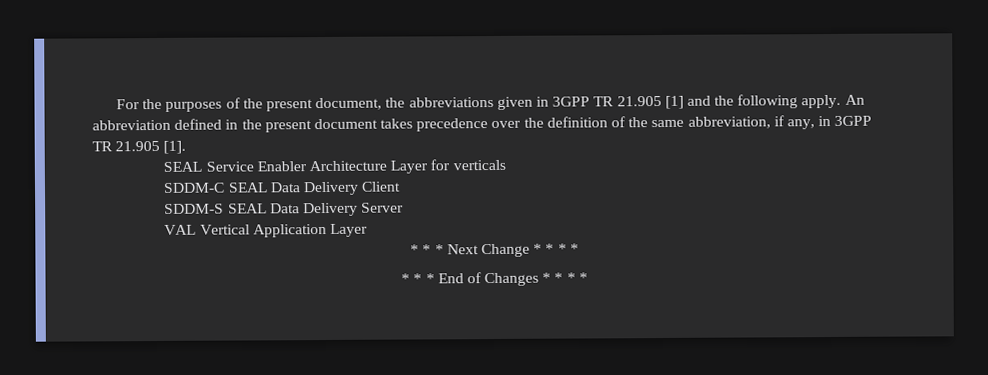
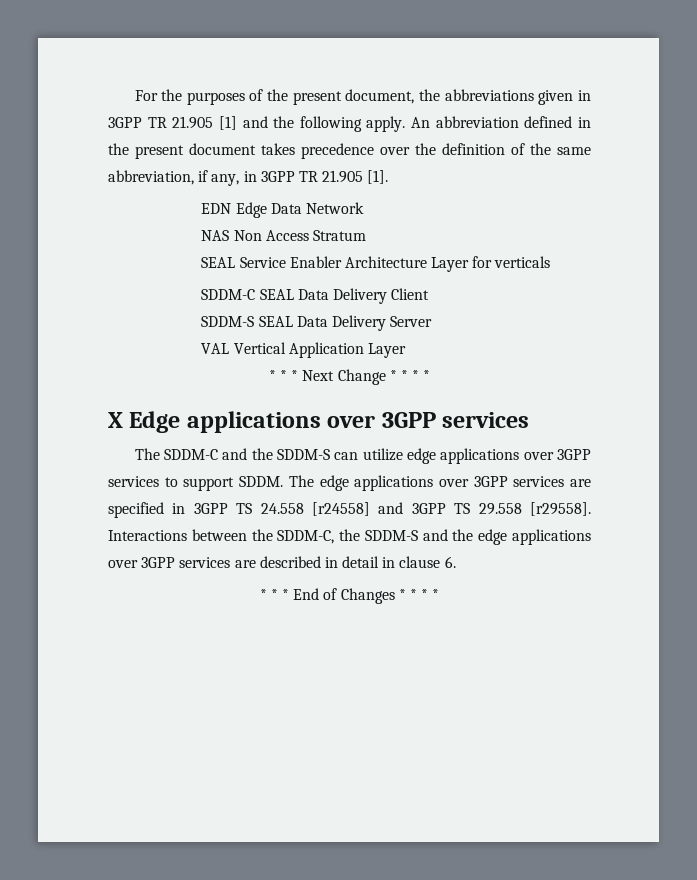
(187, 147) none -> [201,202,364,218] [201,230,366,241] // EDN Edge Data Network // NAS Non Access Stratum
(579, 248) none -> [108,411,530,433] [134,448,591,464] [108,475,591,491] [108,502,591,518] [108,529,591,545] [108,556,456,568] // X Edge applications over 3GPP services // The SDDM-C and the SDDM-S can utilize edge applications over 3GPP services to support SDDM. The edge applications over 3GPP services are specified in 3GPP TS 24.558 [r24558] and 3GPP TS 29.558 [r29558]. Interactions between the SDDM-C, the SDDM-S and the edge applications over 3GPP services are described in detail in clause 6.

